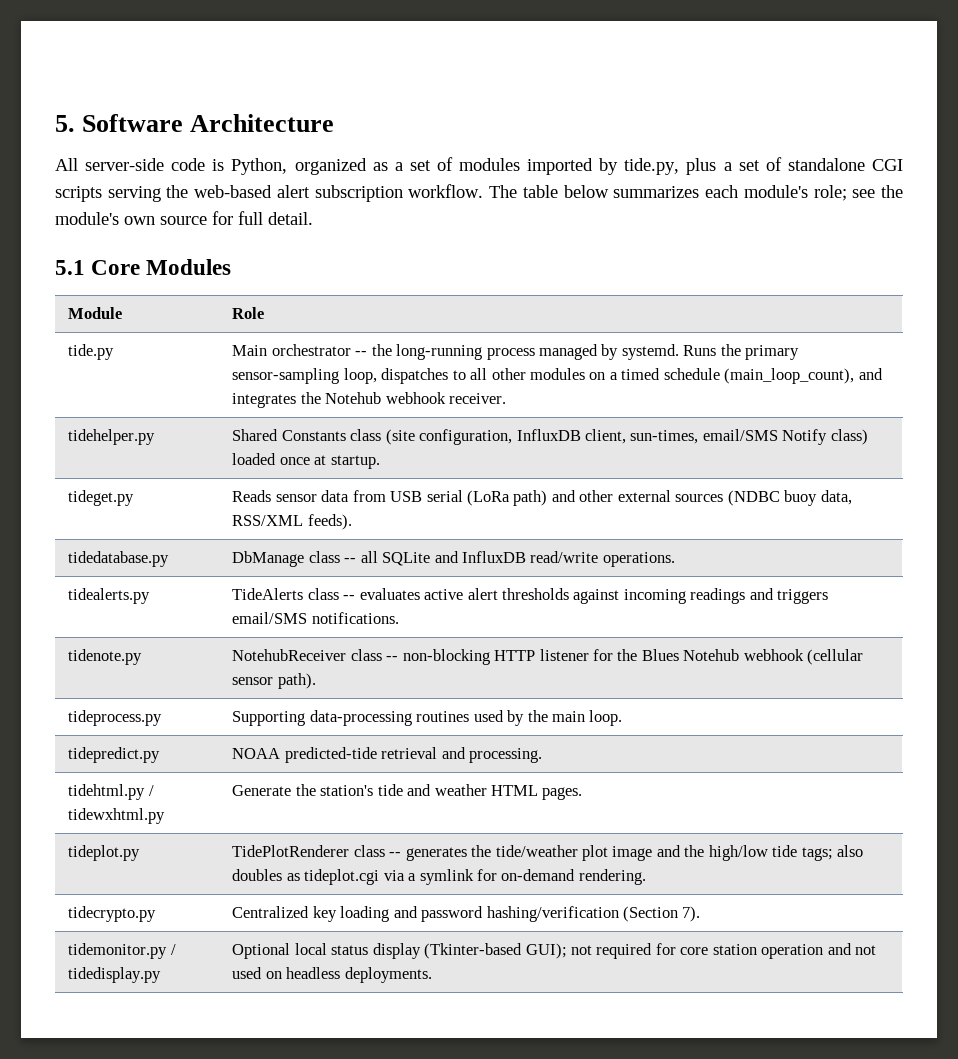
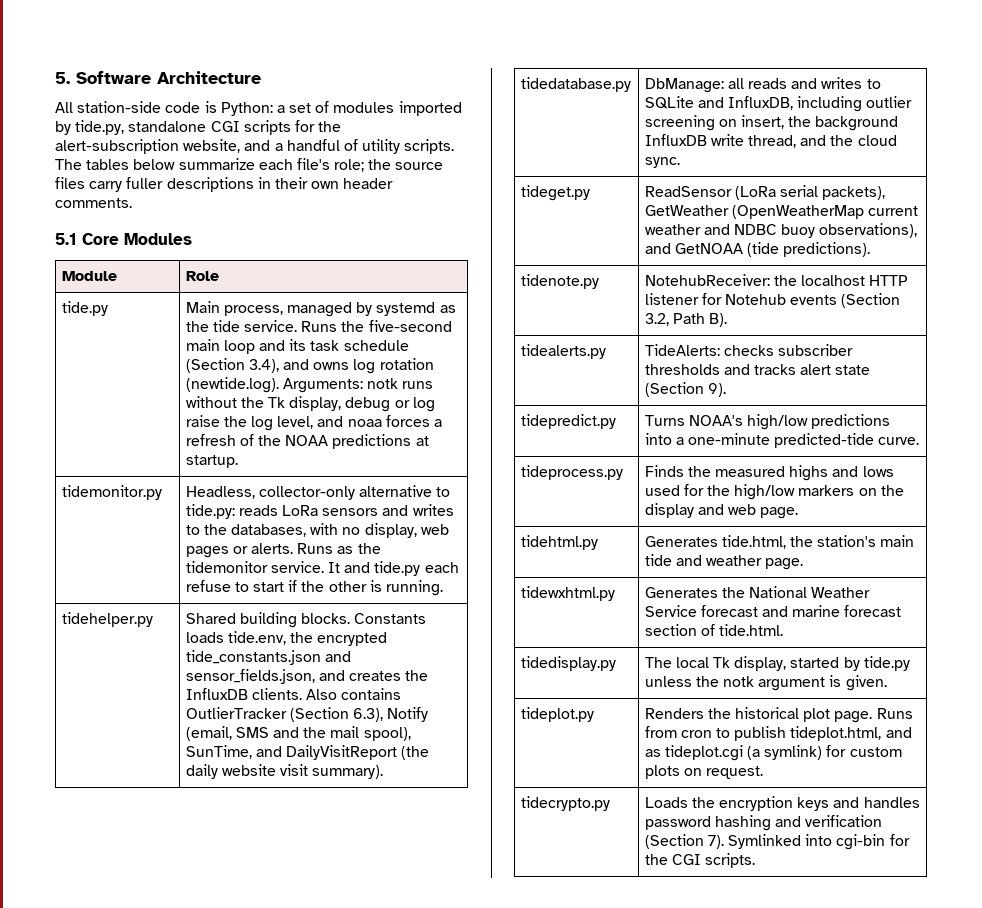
[85,158,165,171] server-side -> [77,101,162,113] station-side
[231,158,388,175] Python, organized as -> [220,102,273,116] Python:
[686,157,903,175] [55,184,904,202] [55,211,313,225] plus a set of standalone CGI scripts serving the web-based alert subscription workflow. The table below summarizes each module's role; see the module's own source for full detail. -> [128,120,342,135] [55,139,455,154] [55,158,444,172] [55,177,394,192] [55,198,132,208] standalone CGI scripts for the alert-subscription website, and a handful of utility scripts. The tables below summarize each file's role; the source files carry fuller descriptions in their own header comments.
[271,344,800,360] [232,368,883,384] [232,392,507,408] [68,429,156,445] [232,429,868,445] [232,453,380,469] [68,490,135,506] [232,490,852,506] [232,514,352,530] [68,551,170,567] [232,551,675,567] [68,588,151,604] [232,588,829,604] [232,612,399,624] [68,649,143,665] [232,649,864,665] [232,673,316,689] [68,710,163,726] [232,710,623,726] [68,747,161,763] [232,747,543,763] [68,784,154,800] [68,808,166,824] [232,785,292,796] orchestrator -- the long-running process managed by systemd. Runs the primary sensor-sampling loop, dispatches to all other modules on a timed schedule (main_loop_count), and integrates the Notehub webhook receiver. // tidehelper.py | Shared Constants class (site configuration, InfluxDB client, sun-times, email/SMS Notify class) loaded once at startup. // tideget.py | Reads sensor data from USB serial (LoRa path) and other external sources (NDBC buoy data, RSS/XML feeds). // tidedatabase.py | DbManage class -- all SQLite and InfluxDB read/write operations. // tidealerts.py | TideAlerts class -- evaluates active alert thresholds against incoming readings and triggers email/SMS notifications. // tidenote.py | NotehubReceiver class -- non-blocking HTTP listener for the Blues Notehub webhook (cellular sensor path). // tideprocess.py | Supporting data-processing routines used by the main loop. // tidepredict.py | NOAA predicted-tide retrieval and processing. // tidehtml.py / tidewxhtml.py | Generate -> [223,302,456,317] [185,320,452,332] [185,339,409,354] [185,358,434,374] [185,377,434,393] [185,396,435,412] [185,415,442,431] [185,434,429,449] [185,455,238,468] [61,485,162,500] [185,485,451,500] [185,504,454,519] [185,523,449,538] [185,543,381,558] [185,561,459,576] [185,580,443,596] [61,612,153,627] [185,612,427,628] [185,631,388,646] [185,650,351,665] [185,669,429,684] [185,688,402,700] [185,707,429,722] [185,726,411,741] [185,745,430,760] [185,764,384,779] [520,77,631,92] [644,77,881,93] [644,96,913,112] [644,115,899,131] [644,134,897,148] [644,157,680,168] [520,185,590,201] [644,185,886,200] [644,205,918,219] [644,223,918,238] [644,242,871,257] [520,274,599,289] [644,274,909,286] [644,293,901,308] [644,313,727,327] [520,344,606,359] [644,344,853,356] [644,364,871,375] [644,382,726,397] [520,414,616,429] [644,414,891,430] [644,433,920,448] [520,465,623,480] [644,465,894,481] [644,484,904,500] [644,503,799,519] [520,535,598,550] [644,535,786,549] process, managed by systemd as the tide service. Runs the five-second main loop and its task schedule (Section 3.4), and owns log rotation (newtide.log). Arguments: notk runs without the Tk display, debug or log raise the log level, and noaa forces a refresh of the NOAA predictions at startup. // tidemonitor.py | Headless, collector-only alternative to tide.py: reads LoRa sensors and writes to the databases, with no display, web pages or alerts. Runs as the tidemonitor service. It and tide.py each refuse to start if the other is running. // tidehelper.py | Shared building blocks. Constants loads tide.env, the encrypted tide_constants.json and sensor_fields.json, and creates the InfluxDB clients. Also contains OutlierTracker (Section 6.3), Notify (email, SMS and the mail spool), SunTime, and DailyVisitReport (the daily website visit summary). // tidedatabase.py | DbManage: all reads and writes to SQLite and InfluxDB, including outlier screening on insert, the background InfluxDB write thread, and the cloud sync. // tideget.py | ReadSensor (LoRa serial packets), GetWeather (OpenWeatherMap current weather and NDBC buoy observations), and GetNOAA (tide predictions). // tidenote.py | NotehubReceiver: the localhost HTTP listener for Notehub events (Section 3.2, Path B). // tidealerts.py | TideAlerts: checks subscriber thresholds and tracks alert state (Section 9). // tidepredict.py | Turns NOAA's high/low predictions into a one-minute predicted-tide curve. // tideprocess.py | Finds the measured highs and lows used for the high/low markers on the display and web page. // tidehtml.py | Generates tide.html,
(374, 790) none -> [880,535,915,547] main
[491,785,583,800] [68,845,141,861] [232,845,864,861] [232,869,646,885] [68,906,157,922] [232,906,701,922] [68,943,176,959] [68,967,162,983] [232,943,877,959] [232,967,432,983] HTML pages. // tideplot.py | TidePlotRenderer class -- generates the tide/weather plot image and the high/low tide tags; also doubles as tideplot.cgi via a symlink for on-demand rendering. // tidecrypto.py | Centralized key loading and password hashing/verification (Section 7). // tidemonitor.py / tidedisplay.py | Optional local status display (Tkinter-based GUI); not required for core station operation and not used on headless deployments. -> [765,558,804,570] [520,586,615,601] [644,586,871,598] [644,605,902,617] [644,624,783,636] [520,656,616,671] [644,656,910,671] [644,675,887,691] [520,707,594,722] [644,707,913,723] [644,726,912,741] [644,745,902,761] [644,765,763,779] [520,796,610,811] [644,796,920,811] [644,815,883,831] [644,834,910,850] [644,853,755,868] page. // tidewxhtml.py | Generates the National Weather Service forecast and marine forecast section of tide.html. // tidedisplay.py | The local Tk display, started by tide.py unless the notk argument is given. // tideplot.py | Renders the historical plot page. Runs from cron to publish tideplot.html, and as tideplot.cgi (a symlink) for custom plots on request. // tidecrypto.py | Loads the encryption keys and handles password hashing and verification (Section 7). Symlinked into cgi-bin for the CGI scripts.

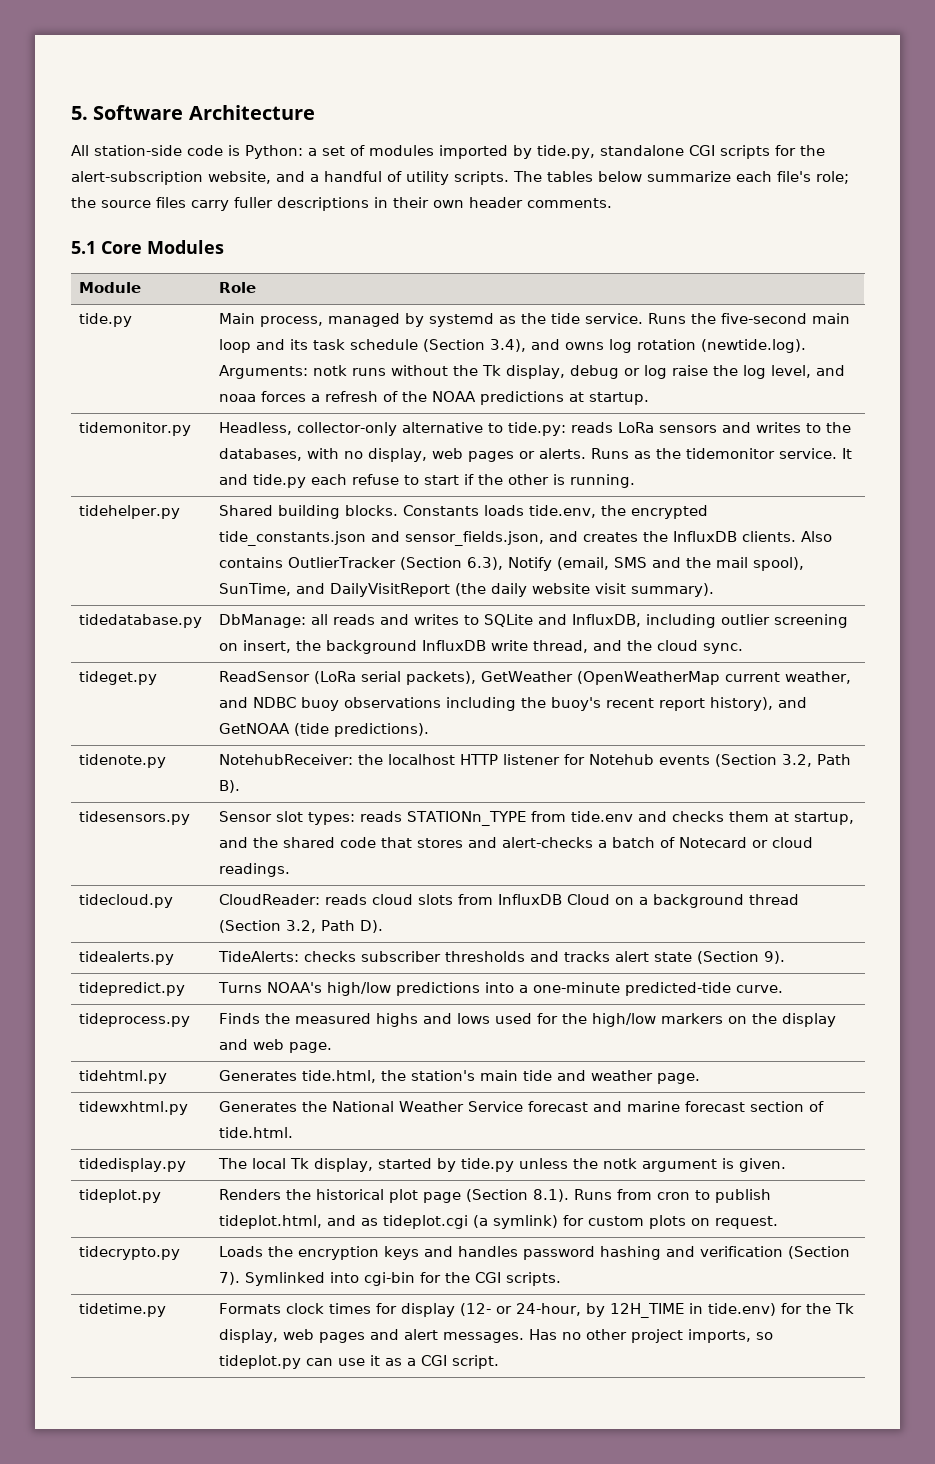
[644,224,701,235] weather -> [785,671,852,684] weather,
[819,223,918,238] observations), -> [344,697,774,711] observations including the buoy's recent report history),
(727, 320) none -> [79,811,191,825] [219,811,855,826] [219,837,814,848] [219,863,291,877] [79,894,174,908] [219,894,800,908] [219,920,384,933] // tidesensors.py | Sensor slot types: reads STATIONn_TYPE from tide.env and checks them at startup, and the shared code that stores and alert-checks a batch of Notecard or cloud readings. // tidecloud.py | CloudReader: reads cloud slots from InfluxDB Cloud on a background thread (Section 3.2, Path D).
[834,711,873,723] page. -> [423,1189,570,1203] page (Section 8.1).
(755, 860) none -> [79,1303,167,1317] [219,1303,855,1318] [219,1329,774,1343] [219,1355,500,1369] // tidetime.py | Formats clock times for display (12- or 24-hour, by 12H_TIME in tide.env) for the Tk display, web pages and alert messages. Has no other project imports, so tideplot.py can use it as a CGI script.

